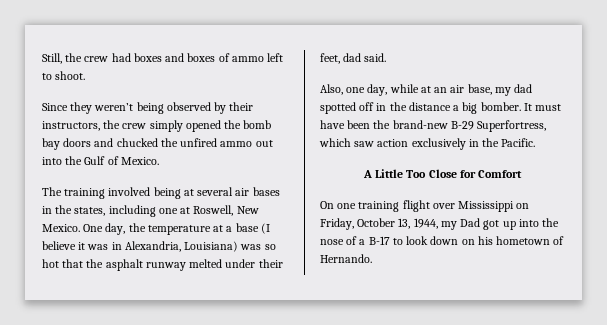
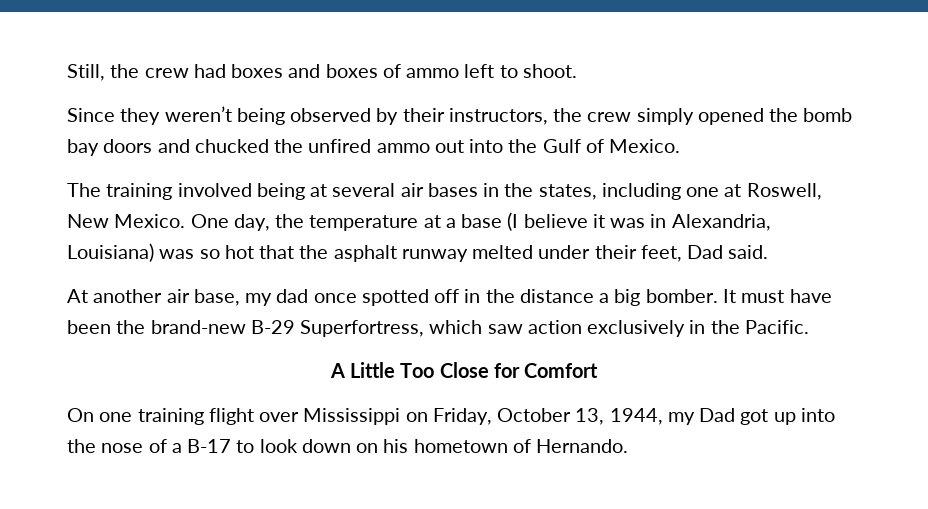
[343,53,362,62] dad -> [687,245,724,259] Dad
[320,84,448,96] Also, one day, while at an -> [67,289,163,303] At another
(533, 88) none -> [313,293,357,303] once

